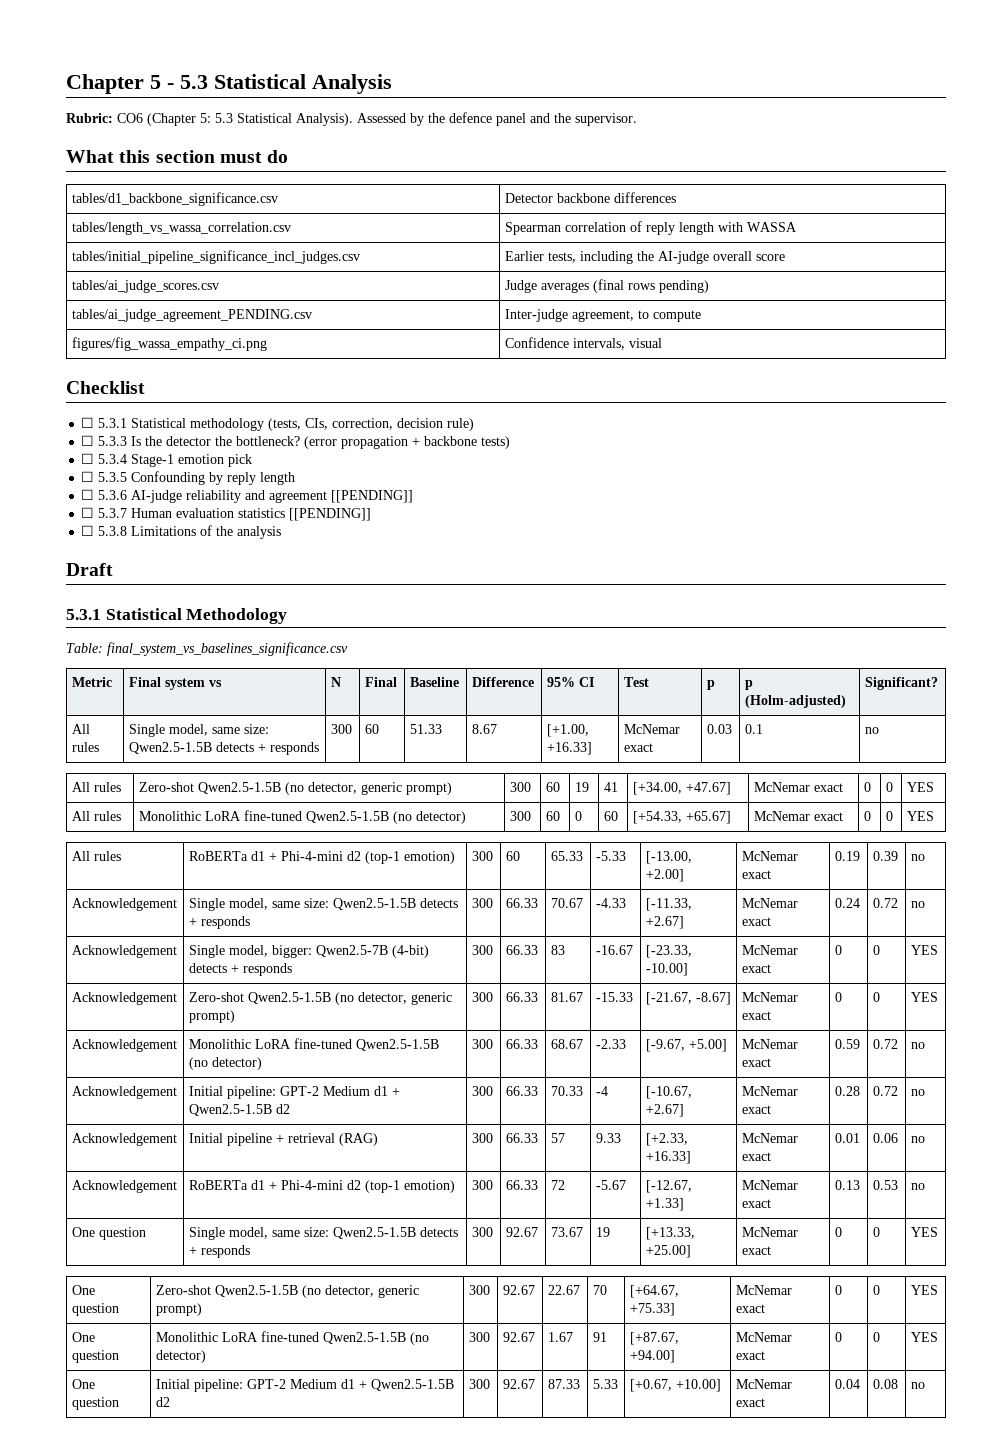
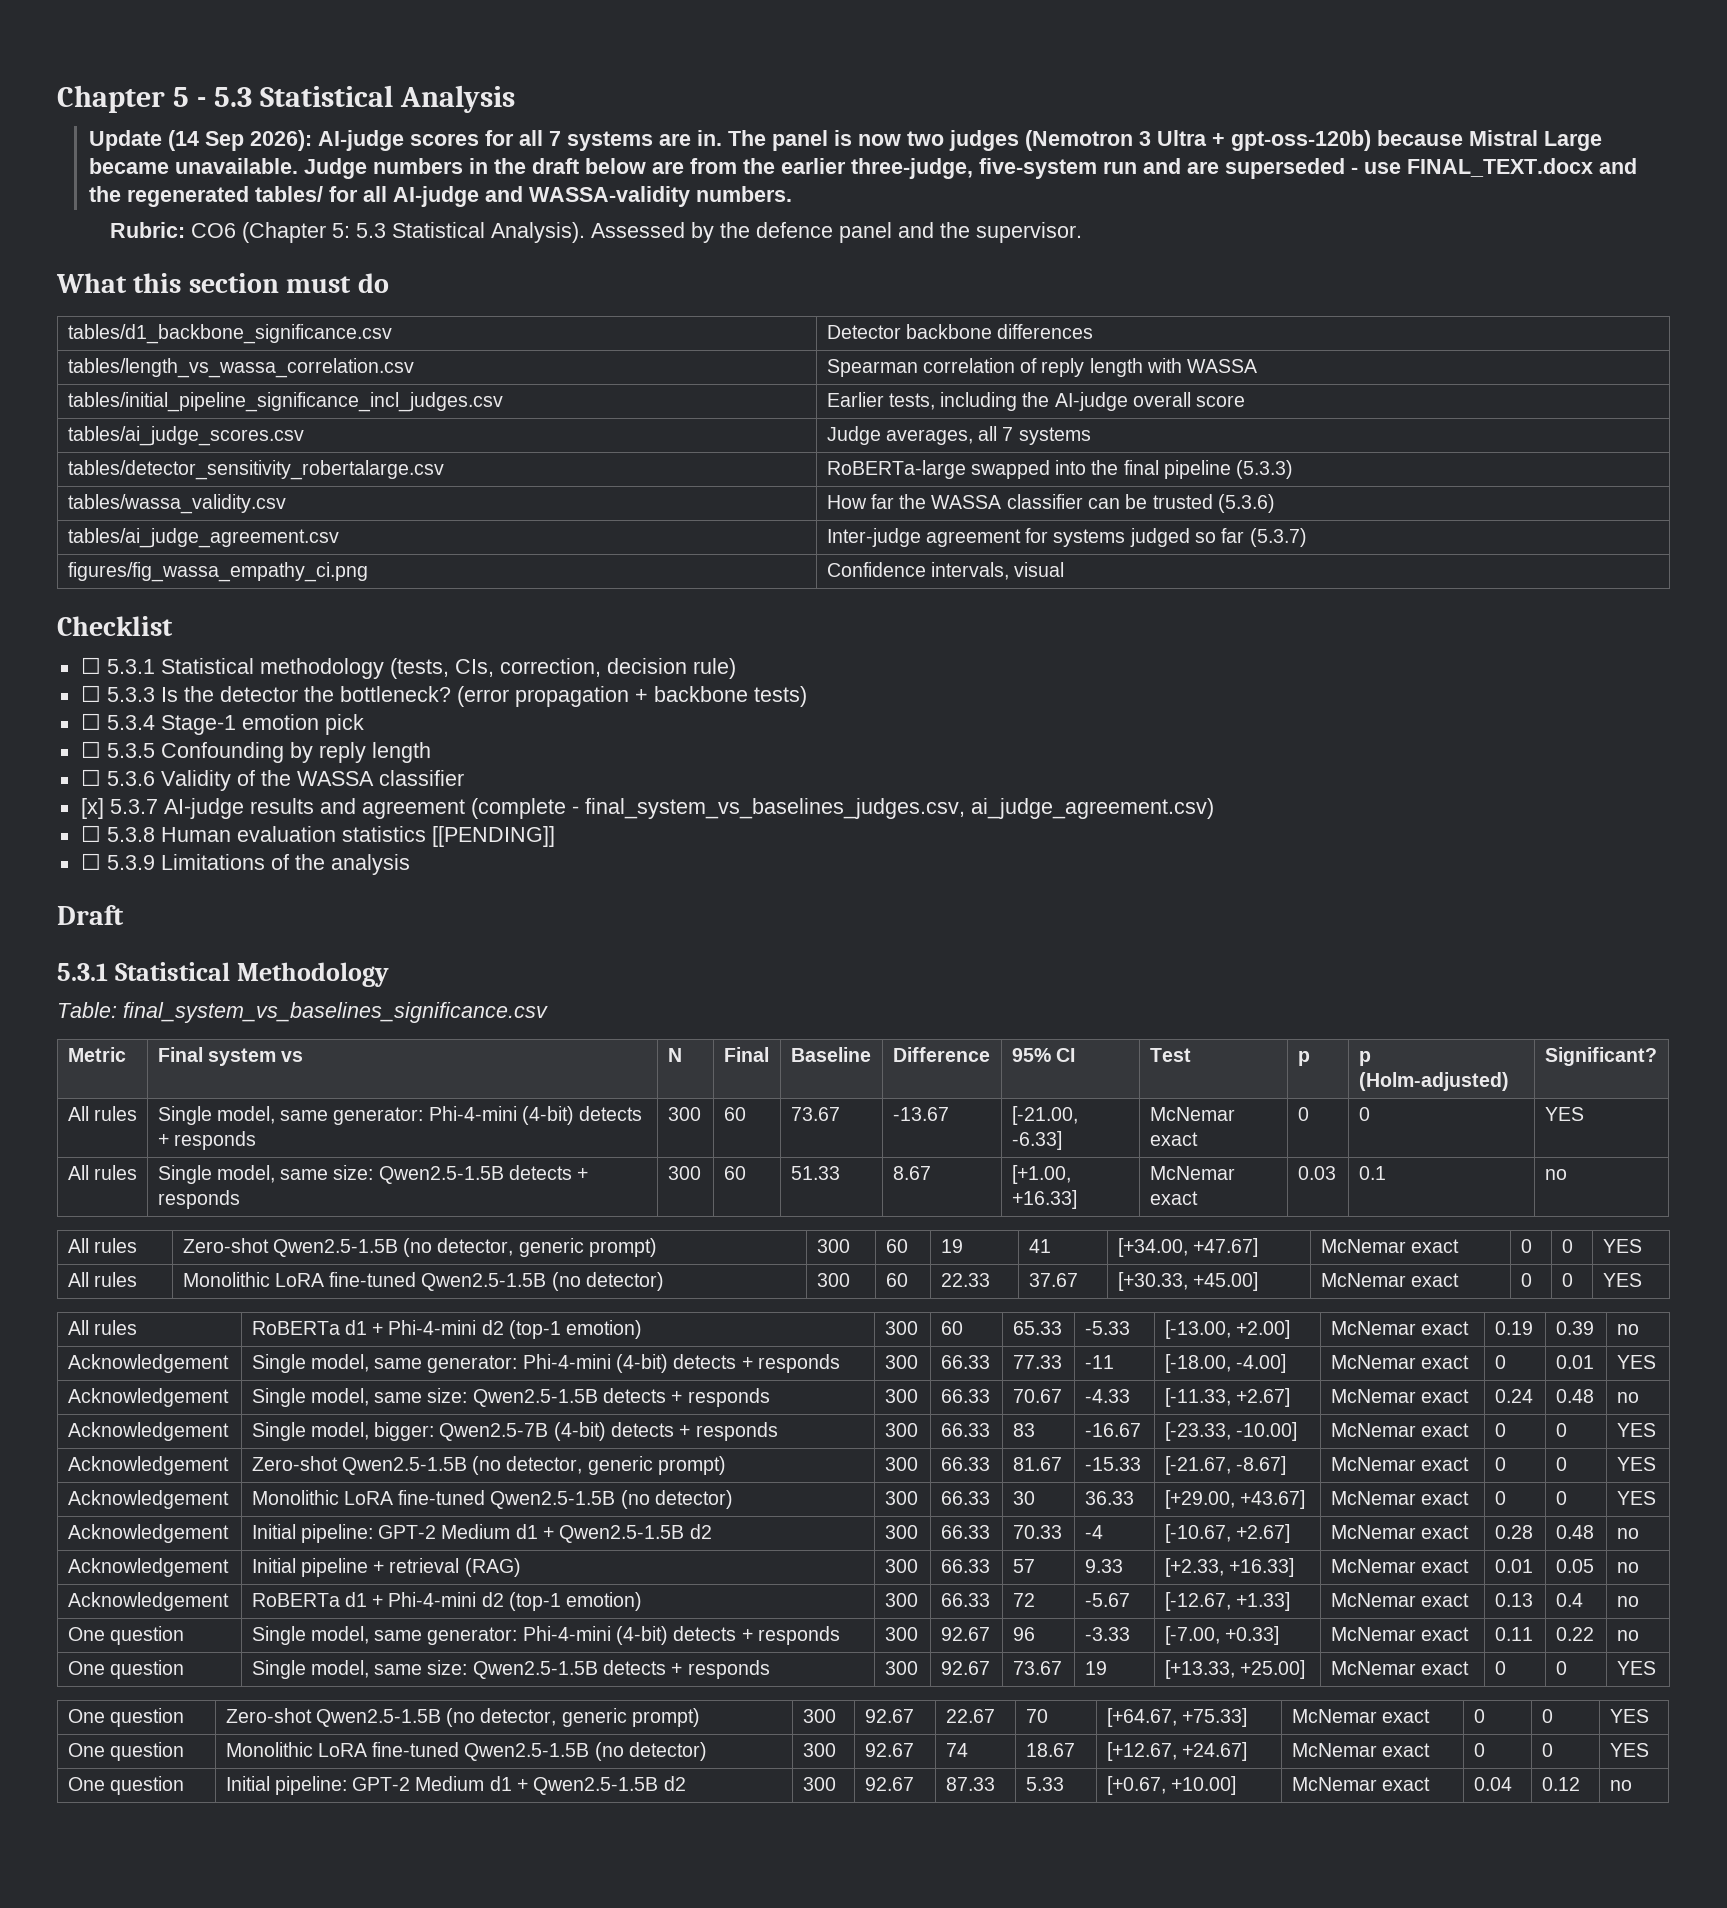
(392, 84) none -> [88,130,1602,151] [88,158,1637,179] [88,186,792,207] // Update (14 Sep 2026): AI-judge scores for all 7 systems are in. The panel is now two judges (Nemotron 3 Ultra + gpt-oss-120b) because Mistral Large became unavailable. Judge numbers in the draft below are from the earlier three-judge, five-system run and are superseded - use FINAL_TEXT.docx and the regenerated tables/ for all AI-judge and WASSA-validity numbers.
[540,279,709,293] [71,309,312,322] [504,309,701,322] averages (final rows pending) // tables/ai_judge_agreement_PENDING.csv | Inter-judge agreement, to compute -> [885,426,1091,445] [67,460,444,480] [826,460,1294,479] [67,494,286,514] [826,494,1275,513] [67,528,339,548] [826,528,1307,547] averages, all 7 systems // tables/detector_sensitivity_robertalarge.csv | RoBERTa-large swapped into the final pipeline (5.3.3) // tables/wassa_validity.csv | How far the WASSA classifier can be trusted (5.3.6) // tables/ai_judge_agreement.csv | Inter-judge agreement for systems judged so far (5.3.7)
[131,490,414,503] [81,507,128,518] AI-judge reliability and agreement [[PENDING]] // ☐ 5.3.7 -> [160,770,464,791] [80,798,1214,819] [80,825,155,842] Validity of the WASSA classifier // [x] 5.3.7 AI-judge results and agreement (complete - final_system_vs_baselines_judges.csv, ai_judge_agreement.csv) // ☐ 5.3.8
[98,526,128,536] 5.3.8 -> [106,855,155,870] 5.3.9
(938, 683) none -> [67,1106,137,1121] [157,1106,643,1125] [157,1131,256,1150] [667,1107,701,1121] [723,1107,746,1121] [790,1107,840,1121] [892,1107,949,1121] [1011,1106,1078,1125] [1011,1131,1062,1150] [1149,1107,1235,1121] [1149,1132,1198,1146] [1297,1107,1309,1121] [1358,1107,1370,1121] [1544,1107,1584,1121] // All rules | Single model, same generator: Phi-4-mini (4-bit) detects + responds | 300 | 60 | 73.67 | -13.67 | [-21.00, -6.33] | McNemar exact | 0 | 0 | YES
[574,811,582,821] [603,811,618,821] [632,811,731,824] 0 | 60 | [+54.33, +65.67] -> [940,1273,990,1287] [1028,1273,1078,1287] [1117,1272,1258,1291] 22.33 | 37.67 | [+30.33, +45.00]
(925, 857) none -> [67,1354,229,1373] [251,1354,840,1373] [884,1355,918,1369] [940,1355,990,1369] [1012,1355,1062,1369] [1084,1355,1114,1369] [1164,1354,1286,1373] [1330,1355,1469,1369] [1494,1355,1506,1369] [1555,1355,1594,1369] [1616,1355,1656,1369] // Acknowledgement | Single model, same generator: Phi-4-mini (4-bit) detects + responds | 300 | 66.33 | 77.33 | -11 | [-18.00, -4.00] | McNemar exact | 0 | 0.01 | YES
[872,898,898,908] 0.72 -> [1555,1389,1594,1403] 0.48
[550,1039,583,1049] [595,1039,626,1049] [645,1039,727,1052] [741,1039,798,1049] [741,1058,771,1067] [834,1039,860,1049] [872,1039,898,1049] [910,1042,925,1049] 68.67 | -2.33 | [-9.67, +5.00] | McNemar exact | 0.59 | 0.72 | no -> [1012,1491,1035,1505] [1084,1491,1134,1505] [1164,1490,1305,1509] [1330,1491,1469,1505] [1494,1491,1506,1505] [1555,1491,1567,1505] [1616,1491,1656,1505] 30 | 36.33 | [+29.00, +43.67] | McNemar exact | 0 | 0 | YES
[872,1086,898,1096] 0.72 -> [1555,1525,1594,1539] 0.48
[872,1133,898,1143] 0.06 -> [1555,1559,1594,1573] 0.05
[872,1180,898,1190] 0.53 -> [1555,1593,1583,1607] [1616,1596,1639,1607] [67,1626,184,1645] [251,1626,840,1645] [884,1627,918,1641] [940,1627,990,1641] [1012,1627,1035,1641] [1084,1627,1130,1641] [1164,1626,1279,1645] [1330,1627,1469,1641] [1494,1627,1533,1641] [1555,1627,1594,1641] 0.4 | no // One question | Single model, same generator: Phi-4-mini (4-bit) detects + responds | 300 | 92.67 | 96 | -3.33 | [-7.00, +0.33] | McNemar exact | 0.11 | 0.22
[547,1332,573,1342] [592,1332,607,1342] [629,1332,679,1345] [629,1350,675,1363] 1.67 | 91 | [+87.67, +94.00] -> [945,1743,968,1757] [1025,1743,1075,1757] [1106,1742,1247,1761] 74 | 18.67 | [+12.67, +24.67]
[872,1379,898,1389] 0.08 -> [1541,1777,1580,1791] 0.12

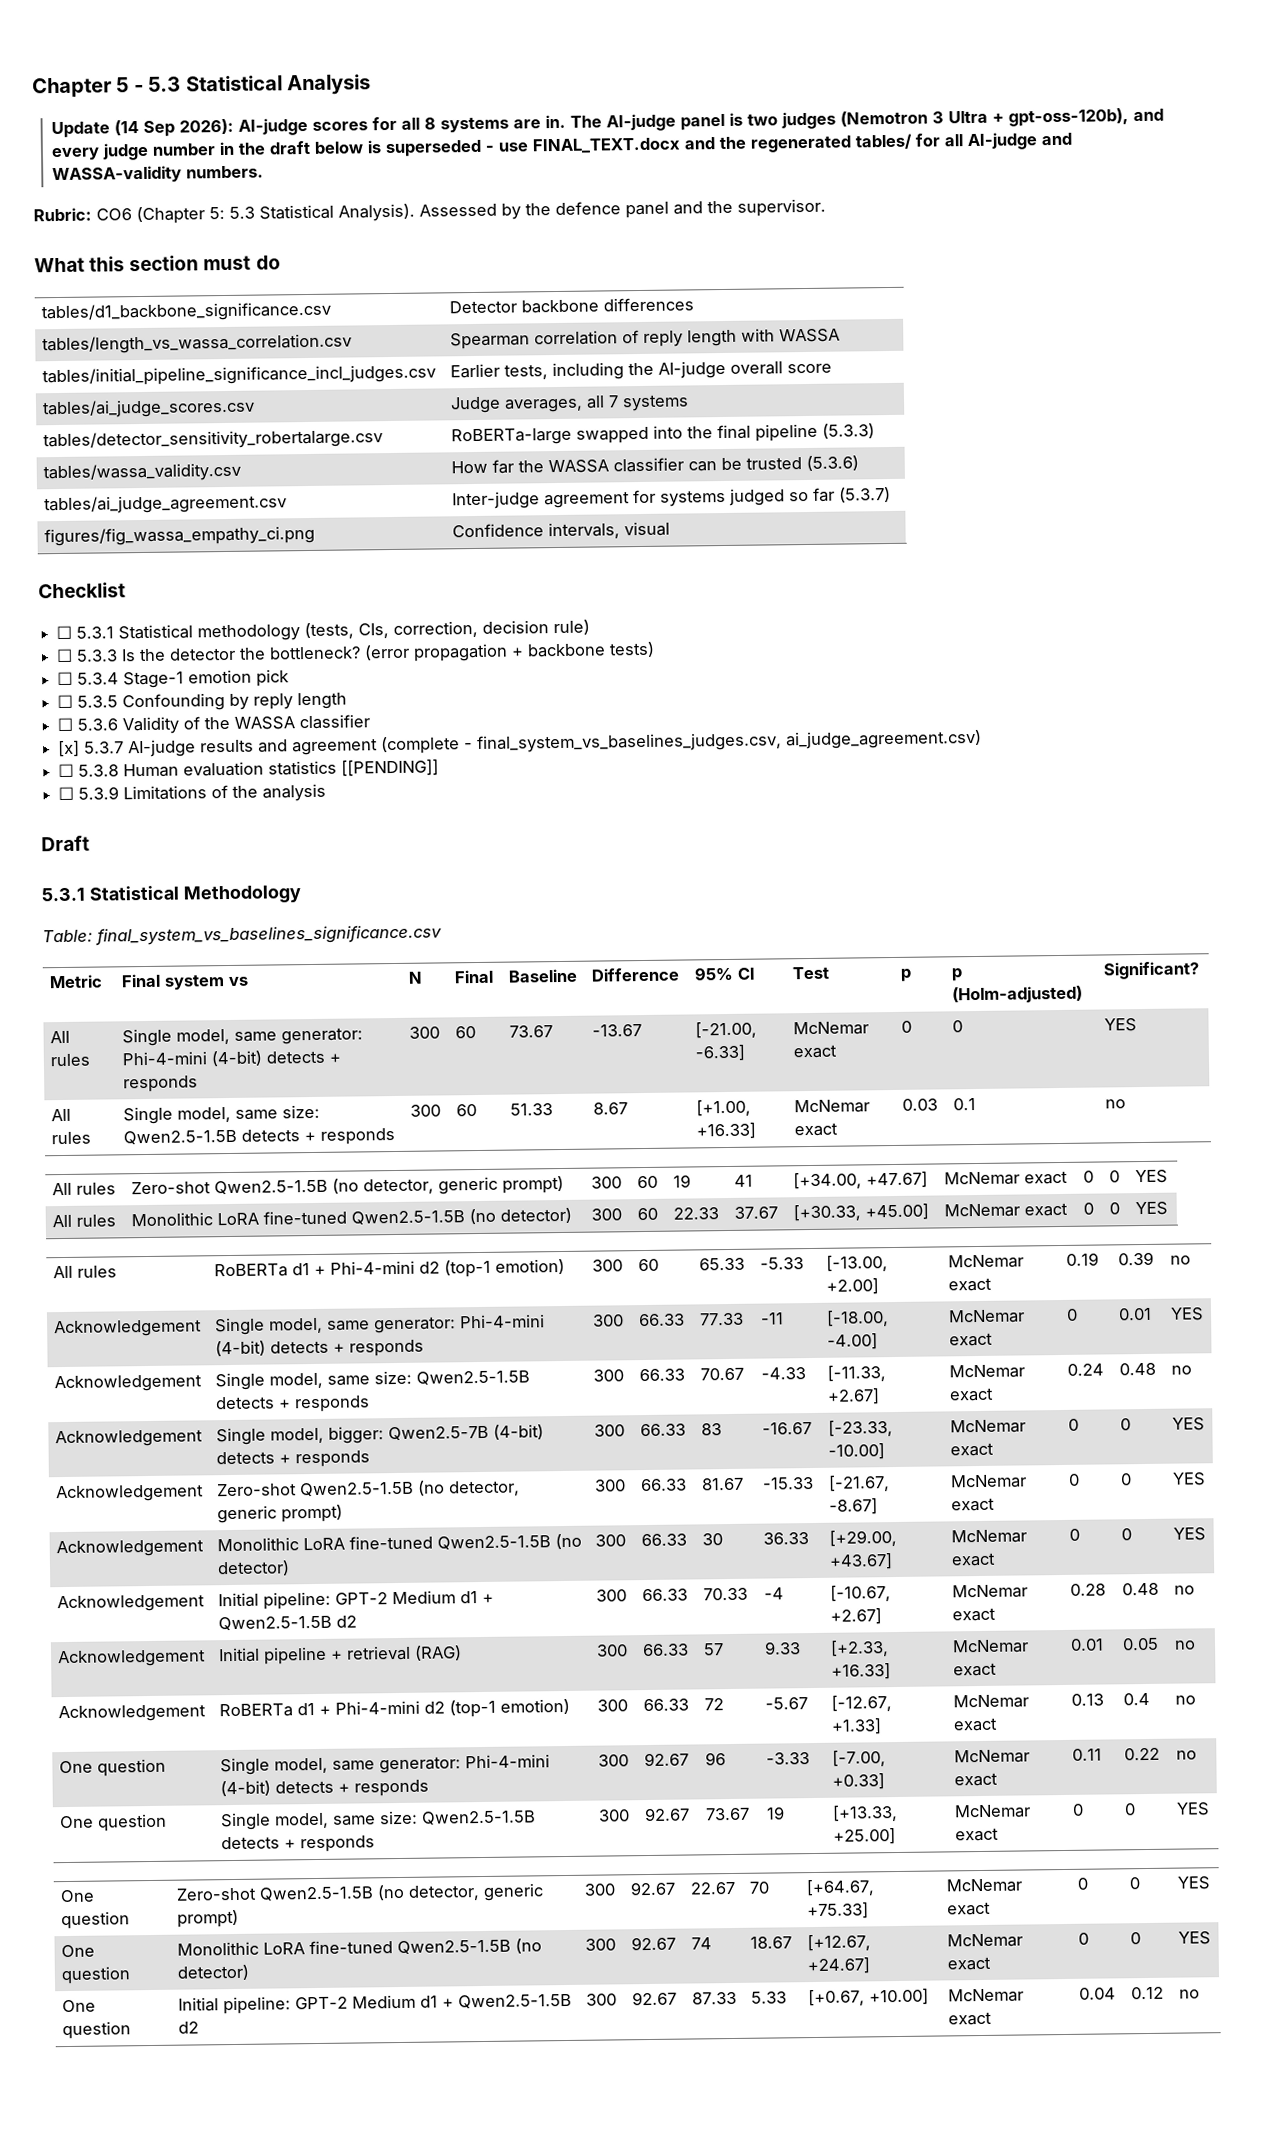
[548,131,561,146] 7 -> [424,117,437,130] 8
(766, 138) none -> [606,113,677,132] AI-judge
[857,134,901,146] now -> (744, 119) none
[1230,130,1602,151] [88,158,1219,179] gpt-oss-120b) because Mistral Large became unavailable. Judge numbers in the draft below are from the earlier three-judge, five-system run and are -> [1008,108,1165,127] [51,140,382,161] gpt-oss-120b), and every judge number in the draft below is

